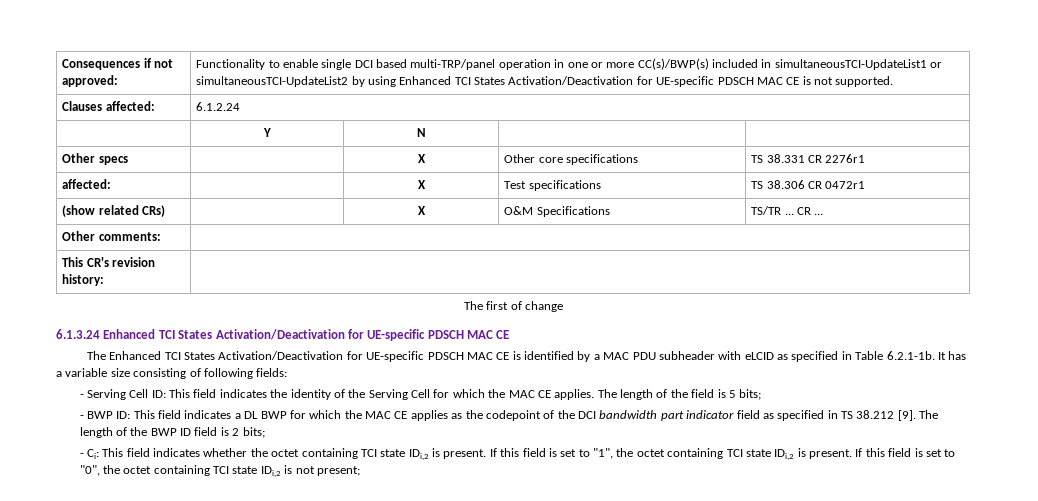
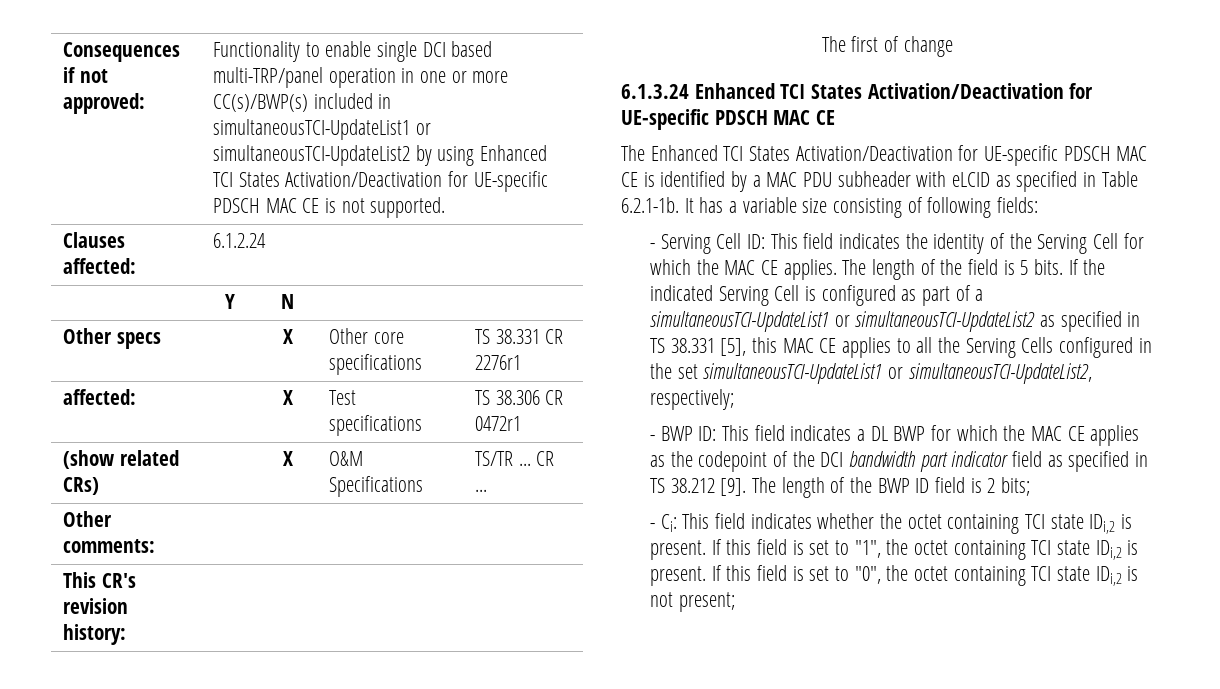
[739,389,762,400] bits; -> [1033,259,1106,275] [649,285,984,306] [649,311,1141,332] [649,337,1152,358] [649,363,1092,384] [649,389,734,410] bits. If the indicated Serving Cell is configured as part of a simultaneousTCI-UpdateList1 or simultaneousTCI-UpdateList2 as specified in TS 38.331 [5], this MAC CE applies to all the Serving Cells configured in the set simultaneousTCI-UpdateList1 or simultaneousTCI-UpdateList2, respectively;

